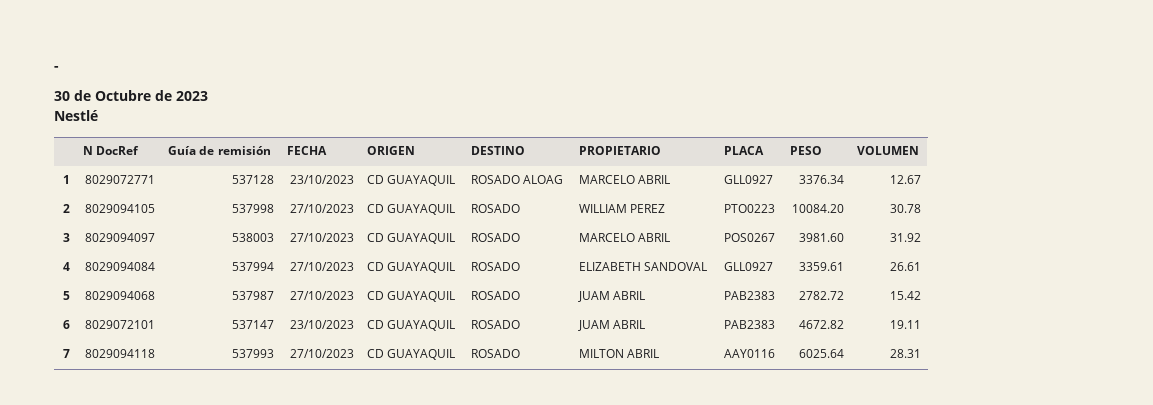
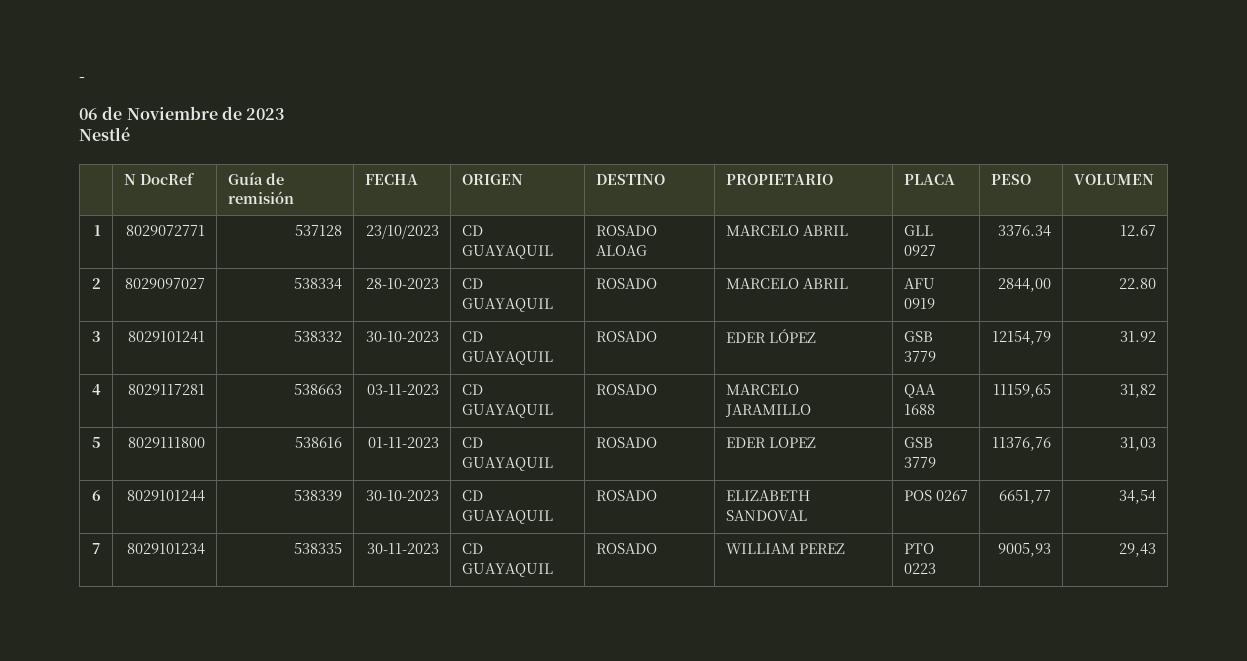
[54,90,151,101] 30 de Octubre -> [79,106,218,120] 06 de Noviembre
[724,175,774,184] GLL0927 -> [903,225,933,236] [903,245,936,256] GLL 0927
[84,204,155,213] [231,204,274,213] [289,204,354,213] 8029094105 | 537998 | 27/10/2023 -> [125,278,206,289] [294,278,343,290] [366,278,440,289] [461,278,483,289] [461,298,553,312] [595,278,657,289] [725,278,848,289] [903,278,935,289] [903,298,935,309] [998,278,1052,292] [1119,278,1157,289] [92,331,102,342] [128,331,206,343] [294,331,343,342] [366,331,440,342] [461,331,483,342] [461,351,553,365] [595,331,657,342] [725,329,816,343] [903,331,933,342] [903,351,936,362] [992,331,1052,345] [1120,331,1157,342] [92,384,102,395] [128,384,206,395] [294,384,343,395] [367,384,440,395] [461,384,483,395] [461,404,553,418] [595,384,657,395] [725,384,799,395] [724,404,811,417] [903,384,936,398] [903,404,935,415] [993,384,1052,398] [1120,384,1157,398] [92,437,102,448] [128,437,206,448] [295,437,343,448] [368,437,440,448] [461,437,483,448] [461,457,553,471] [595,437,657,448] [725,437,816,448] [903,437,933,448] [903,457,936,468] [992,437,1052,451] [1120,437,1157,451] [92,490,102,501] [127,490,206,502] [294,490,343,501] [366,490,440,501] [461,490,483,501] [461,510,553,524] [595,490,657,501] [725,490,810,501] [725,510,807,521] [903,490,968,501] [999,490,1052,504] [1119,490,1157,504] [92,543,102,554] [127,543,206,555] [294,543,343,554] [367,543,440,554] 8029097027 | 538334 | 28-10-2023 | CD GUAYAQUIL | ROSADO | MARCELO ABRIL | AFU 0919 | 2844,00 | 22.80 // 3 | 8029101241 | 538332 | 30-10-2023 | CD GUAYAQUIL | ROSADO | EDER LÓPEZ | GSB 3779 | 12154,79 | 31.92 // 4 | 8029117281 | 538663 | 03-11-2023 | CD GUAYAQUIL | ROSADO | MARCELO JARAMILLO | QAA 1688 | 11159,65 | 31,82 // 5 | 8029111800 | 538616 | 01-11-2023 | CD GUAYAQUIL | ROSADO | EDER LOPEZ | GSB 3779 | 11376,76 | 31,03 // 6 | 8029101244 | 538339 | 30-10-2023 | CD GUAYAQUIL | ROSADO | ELIZABETH SANDOVAL | POS 0267 | 6651,77 | 34,54 // 7 | 8029101234 | 538335 | 30-11-2023
[724,204,776,213] [791,204,844,213] [889,204,921,213] [62,233,70,242] [84,233,155,242] [231,233,274,242] [289,233,354,242] [367,233,456,244] [471,233,521,242] [579,233,671,242] [724,233,776,242] [798,233,844,242] [889,233,921,242] [62,262,70,271] [84,262,155,271] [231,262,274,271] [289,262,354,271] [367,262,456,273] [471,262,521,271] [579,262,708,271] [724,262,774,271] [798,262,844,271] [889,262,921,271] [62,291,70,300] [84,291,155,300] [231,291,274,300] [289,291,354,300] [367,291,456,302] [471,291,521,300] [578,291,646,302] [724,291,776,300] [798,291,844,300] [889,291,921,300] [62,320,70,329] [84,320,155,329] [231,320,274,329] [289,320,354,329] [367,320,456,331] [471,320,521,329] [578,320,646,331] [724,320,776,329] [798,320,844,329] [889,320,921,329] [62,349,70,358] [84,349,155,358] [231,349,274,358] [289,349,354,358] [367,349,456,360] [471,349,521,358] [579,349,660,358] [724,349,776,358] [798,349,844,358] [889,349,921,358] PTO0223 | 10084.20 | 30.78 // 3 | 8029094097 | 538003 | 27/10/2023 | CD GUAYAQUIL | ROSADO | MARCELO ABRIL | POS0267 | 3981.60 | 31.92 // 4 | 8029094084 | 537994 | 27/10/2023 | CD GUAYAQUIL | ROSADO | ELIZABETH SANDOVAL | GLL0927 | 3359.61 | 26.61 // 5 | 8029094068 | 537987 | 27/10/2023 | CD GUAYAQUIL | ROSADO | JUAM ABRIL | PAB2383 | 2782.72 | 15.42 // 6 | 8029072101 | 537147 | 23/10/2023 | CD GUAYAQUIL | ROSADO | JUAM ABRIL | PAB2383 | 4672.82 | 19.11 // 7 | 8029094118 | 537993 | 27/10/2023 | CD GUAYAQUIL | ROSADO | MILTON ABRIL | AAY0116 | 6025.64 | 28.31 -> [903,543,934,554] [903,563,936,574] [998,543,1052,557] [1119,543,1157,557] PTO 0223 | 9005,93 | 29,43

